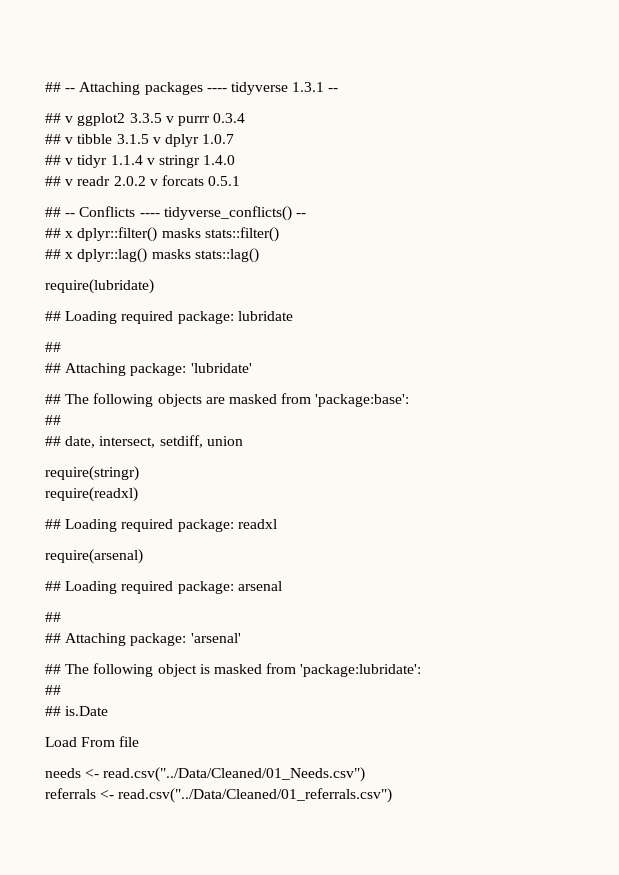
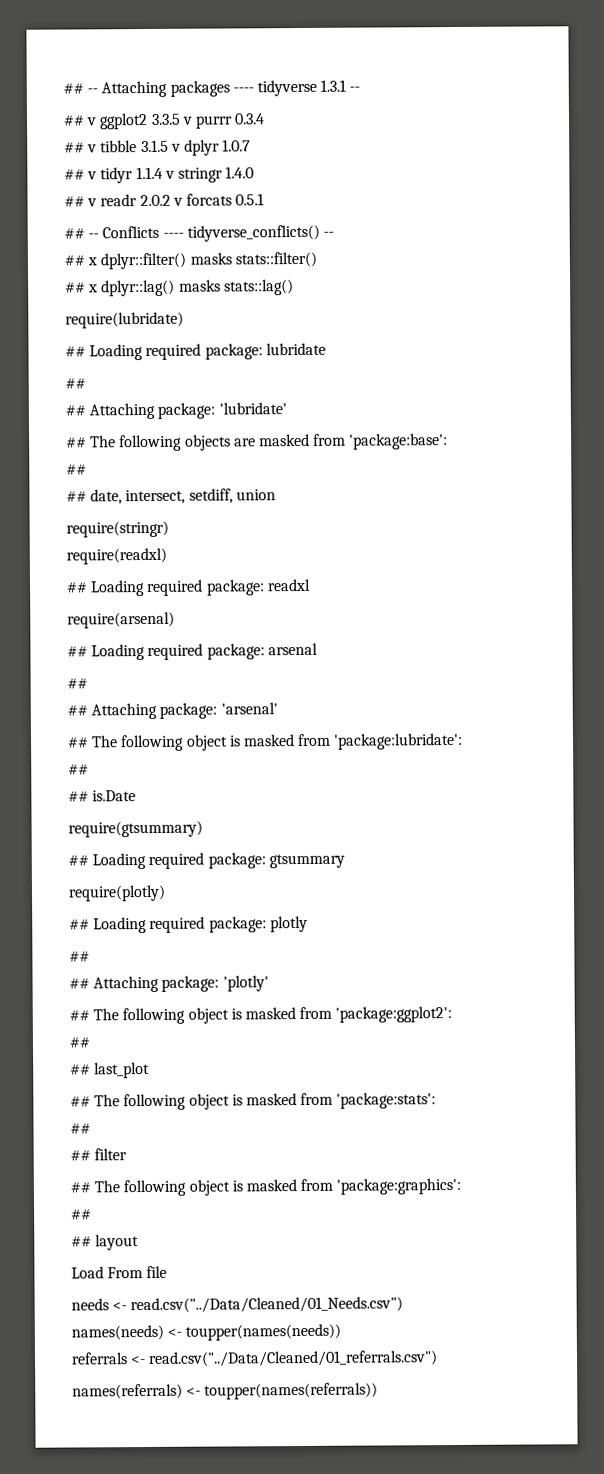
(109, 711) none -> [68,820,203,838] [68,852,345,870] [68,884,166,902] [69,915,308,934] [69,951,90,962] [69,975,269,993] [69,1006,453,1025] [69,1037,90,1048] [70,1061,151,1079] [70,1092,437,1111] [70,1123,91,1134] [70,1148,128,1161] [70,1177,462,1197] [71,1209,92,1220] [71,1234,140,1251] // require(gtsummary) // ## Loading required package: gtsummary // require(plotly) // ## Loading required package: plotly // ## // ## Attaching package: 'plotly' // ## The following object is masked from 'package:ggplot2': // ## // ## last_plot // ## The following object is masked from 'package:stats': // ## // ## filter // ## The following object is masked from 'package:graphics': // ## // ## layout
(366, 774) none -> [71,1323,342,1341] // names(needs) <- toupper(names(needs))
(393, 795) none -> [72,1382,379,1400] // names(referrals) <- toupper(names(referrals))

